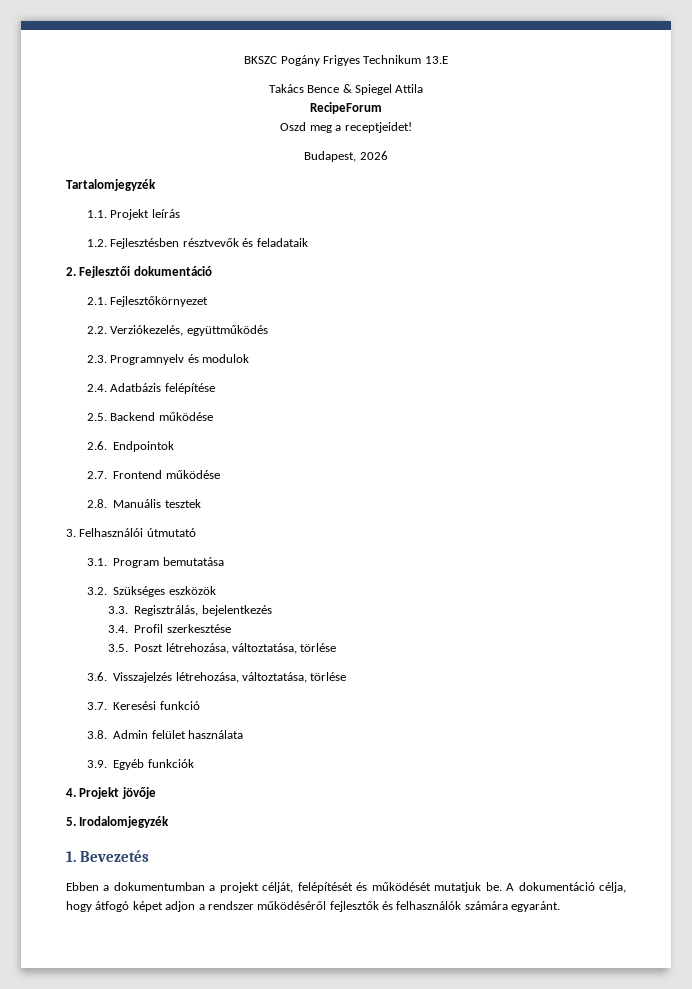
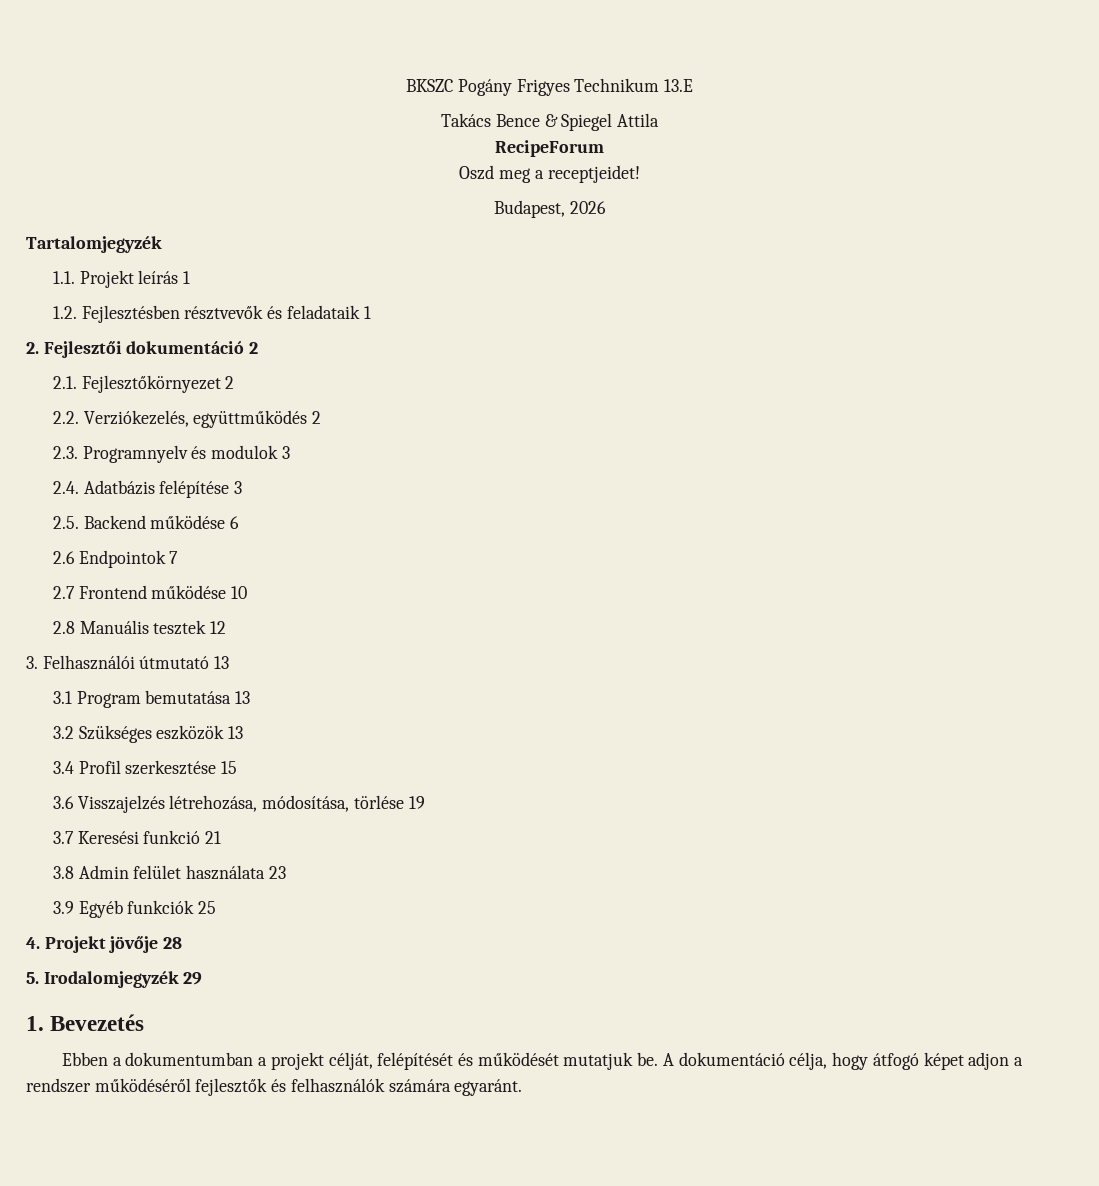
(180, 213) none -> [183,271,191,284] 1
(308, 242) none -> [363,306,371,319] 1
(212, 271) none -> [249,342,259,354] 2
(209, 301) none -> [225,376,235,389] 2
(268, 330) none -> [312,411,322,424] 2
(250, 358) none -> [281,446,290,459] 3
(215, 388) none -> [234,481,243,494] 3
[87,441,108,450] // 2.6. -> [230,516,240,529] [52,551,75,564] 6 // 2.6
[87,471,108,479] // 2.7. -> [169,551,179,564] [52,586,75,599] 7 // 2.7
[87,499,108,508] // 2.8. -> [231,586,248,599] [52,621,75,634] 10 // 2.8
(201, 503) none -> [210,621,227,634] 12
[87,558,108,566] // 3.1. -> [214,656,230,669] [52,691,72,704] 13 // 3.1
[87,587,108,595] // 3.2. -> [235,691,251,704] [52,726,74,739] 13 // 3.2
[108,605,272,616] [108,624,231,633] [108,643,337,654] [87,672,108,681] // 3.3. Regisztrálás, bejelentkezés // 3.4. Profil szerkesztése // 3.5. Poszt létrehozása, változtatása, törlése // 3.6. -> [228,726,244,739] [52,760,238,775] [52,796,74,809] 13 // 3.4 Profil szerkesztése 15 // 3.6
[242,672,347,683] [87,702,108,710] változtatása, törlése // 3.7. -> [262,795,425,812] [52,831,74,844] módosítása, törlése 19 // 3.7
[87,730,108,739] // 3.8. -> [205,831,222,844] [52,866,74,879] 21 // 3.8
[87,760,108,768] // 3.9. -> [268,866,286,879] [52,901,74,914] 23 // 3.9
(194, 763) none -> [198,901,217,914] 25
(156, 793) none -> [163,937,183,949] 28
(170, 822) none -> [183,972,203,985] 29

